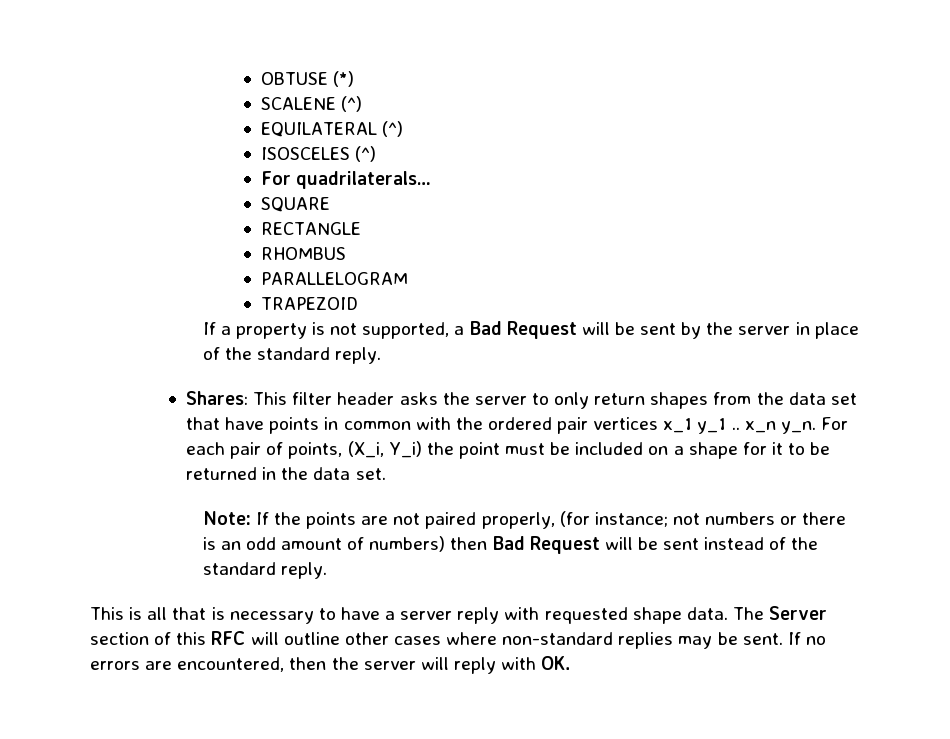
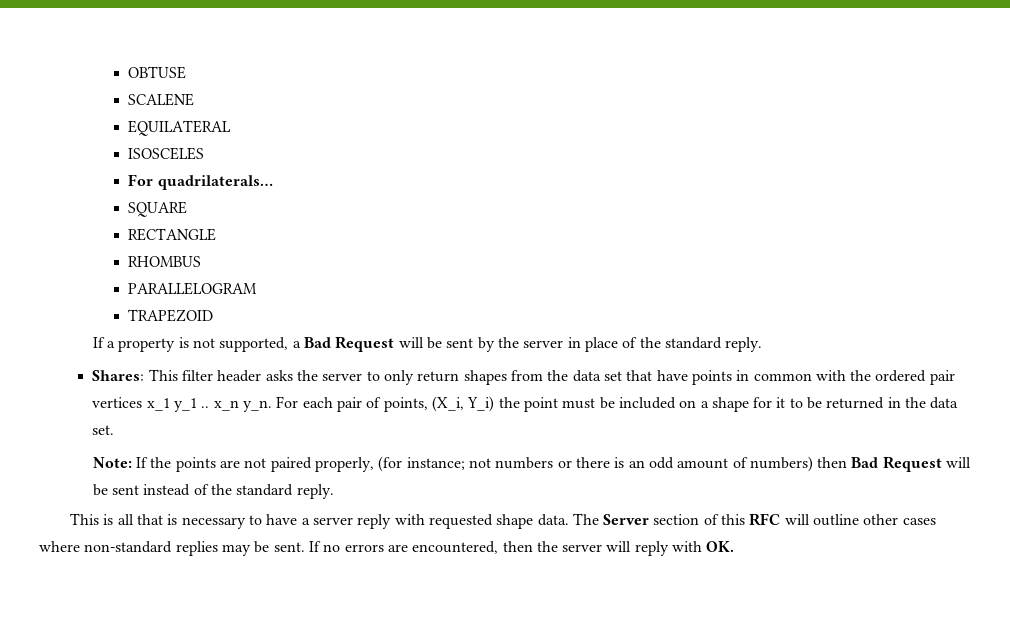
[333,71,355,87] (*) -> (187, 72) none
[341,96,363,112] (^) -> (195, 99) none
[382,121,404,137] (^) -> (232, 128) none
[355,146,377,162] (^) -> (205, 153) none

